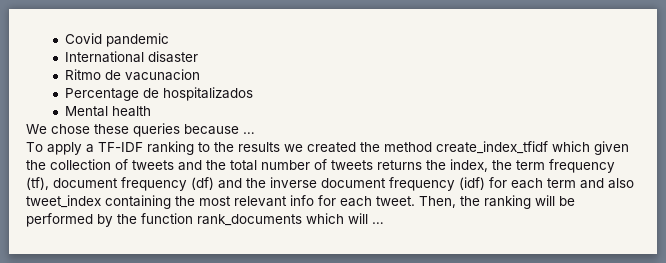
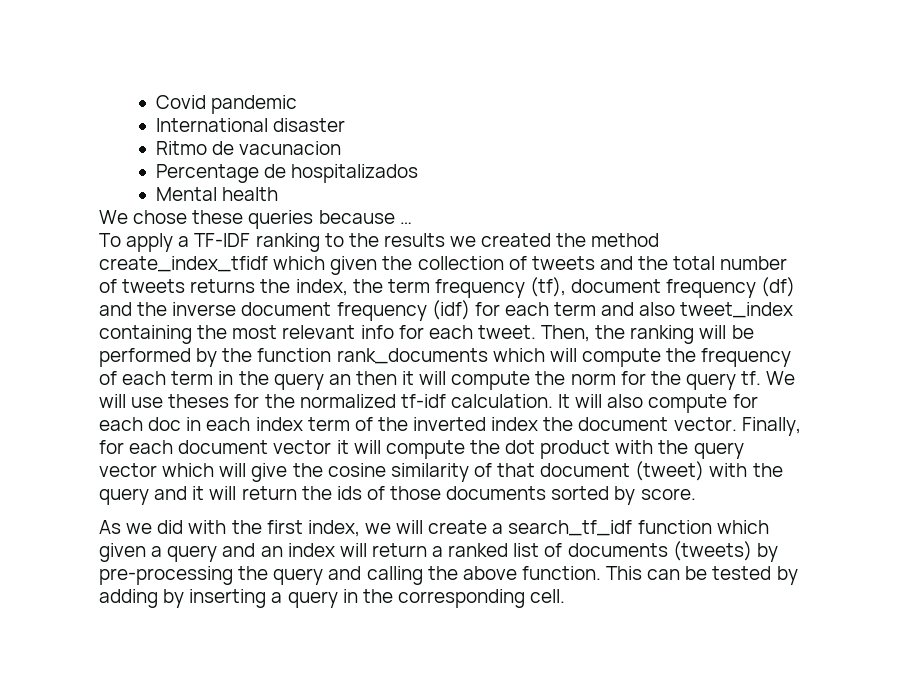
[372,222,384,224] … -> [581,348,792,367] [99,371,796,390] [99,394,758,413] [99,417,801,436] [99,440,744,459] [99,461,783,482] [99,486,696,505] [99,520,769,537] [99,541,778,562] [99,566,798,585] [99,589,566,608] compute the frequency of each term in the query an then it will compute the norm for the query tf. We will use theses for the normalized tf-idf calculation. It will also compute for each doc in each index term of the inverted index the document vector. Finally, for each document vector it will compute the dot product with the query vector which will give the cosine similarity of that document (tweet) with the query and it will return the ids of those documents sorted by score. // As we did with the first index, we will create a search_tf_idf function which given a query and an index will return a ranked list of documents (tweets) by pre-processing the query and calling the above function. This can be tested by adding by inserting a query in the corresponding cell.

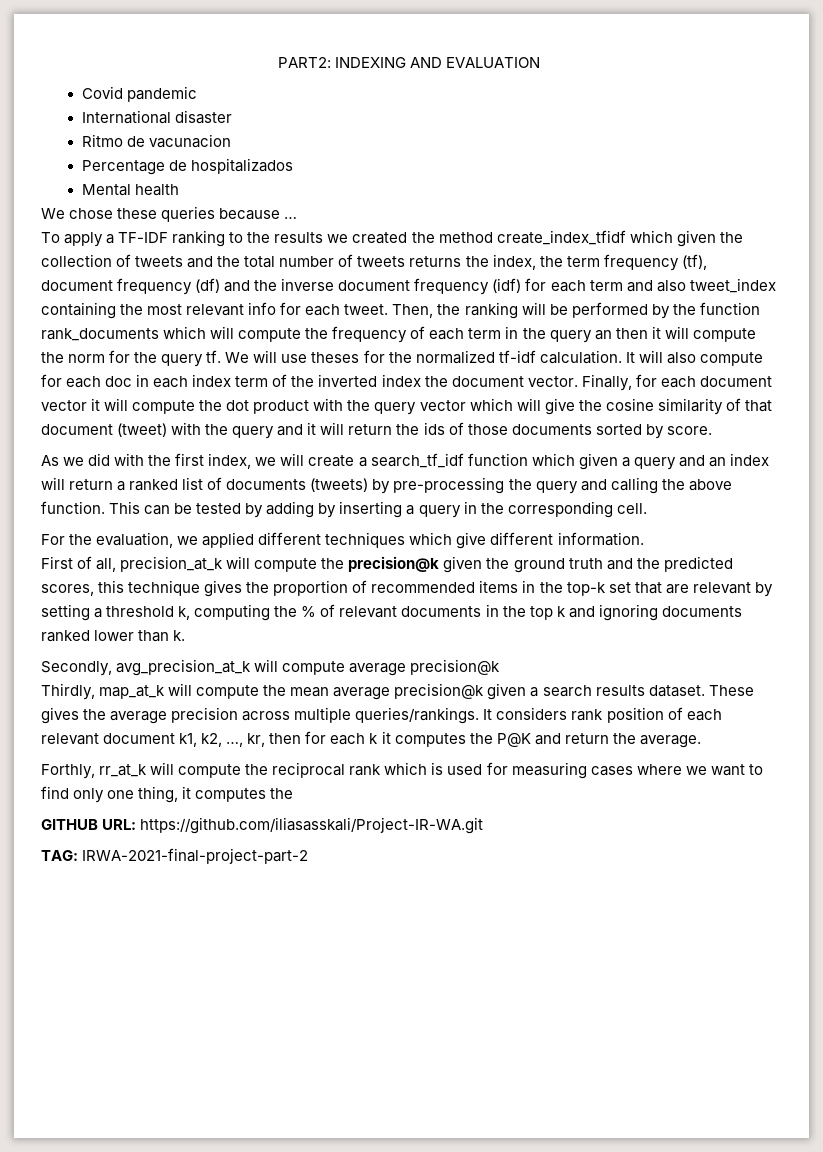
(155, 102) none -> [277,57,541,68] PART2: INDEXING AND EVALUATION //
(566, 596) none -> [41,532,644,549] [41,556,733,573] [41,580,773,597] [41,604,742,621] [41,630,186,642] [41,659,501,676] [41,683,754,700] [41,707,722,724] [41,731,701,748] [41,762,763,779] [41,786,294,803] [41,817,484,834] [41,848,309,864] // For the evaluation, we applied different techniques which give different information. // First of all, precision_at_k will compute the precision@k given the ground truth and the predicted scores, this technique gives the proportion of recommended items in the top-k set that are relevant by setting a threshold k, computing the % of relevant documents in the top k and ignoring documents ranked lower than k. // Secondly, avg_precision_at_k will compute average precision@k // Thirdly, map_at_k will compute the mean average precision@k given a search results dataset. These gives the average precision across multiple queries/rankings. It considers rank position of each relevant document k1, k2, …, kr, then for each k it computes the P@K and return the average. // Forthly, rr_at_k will compute the reciprocal rank which is used for measuring cases where we want to find only one thing, it computes the // GITHUB URL: https://github.com/iliasasskali/Project-IR-WA.git // TAG: IRWA-2021-final-project-part-2

